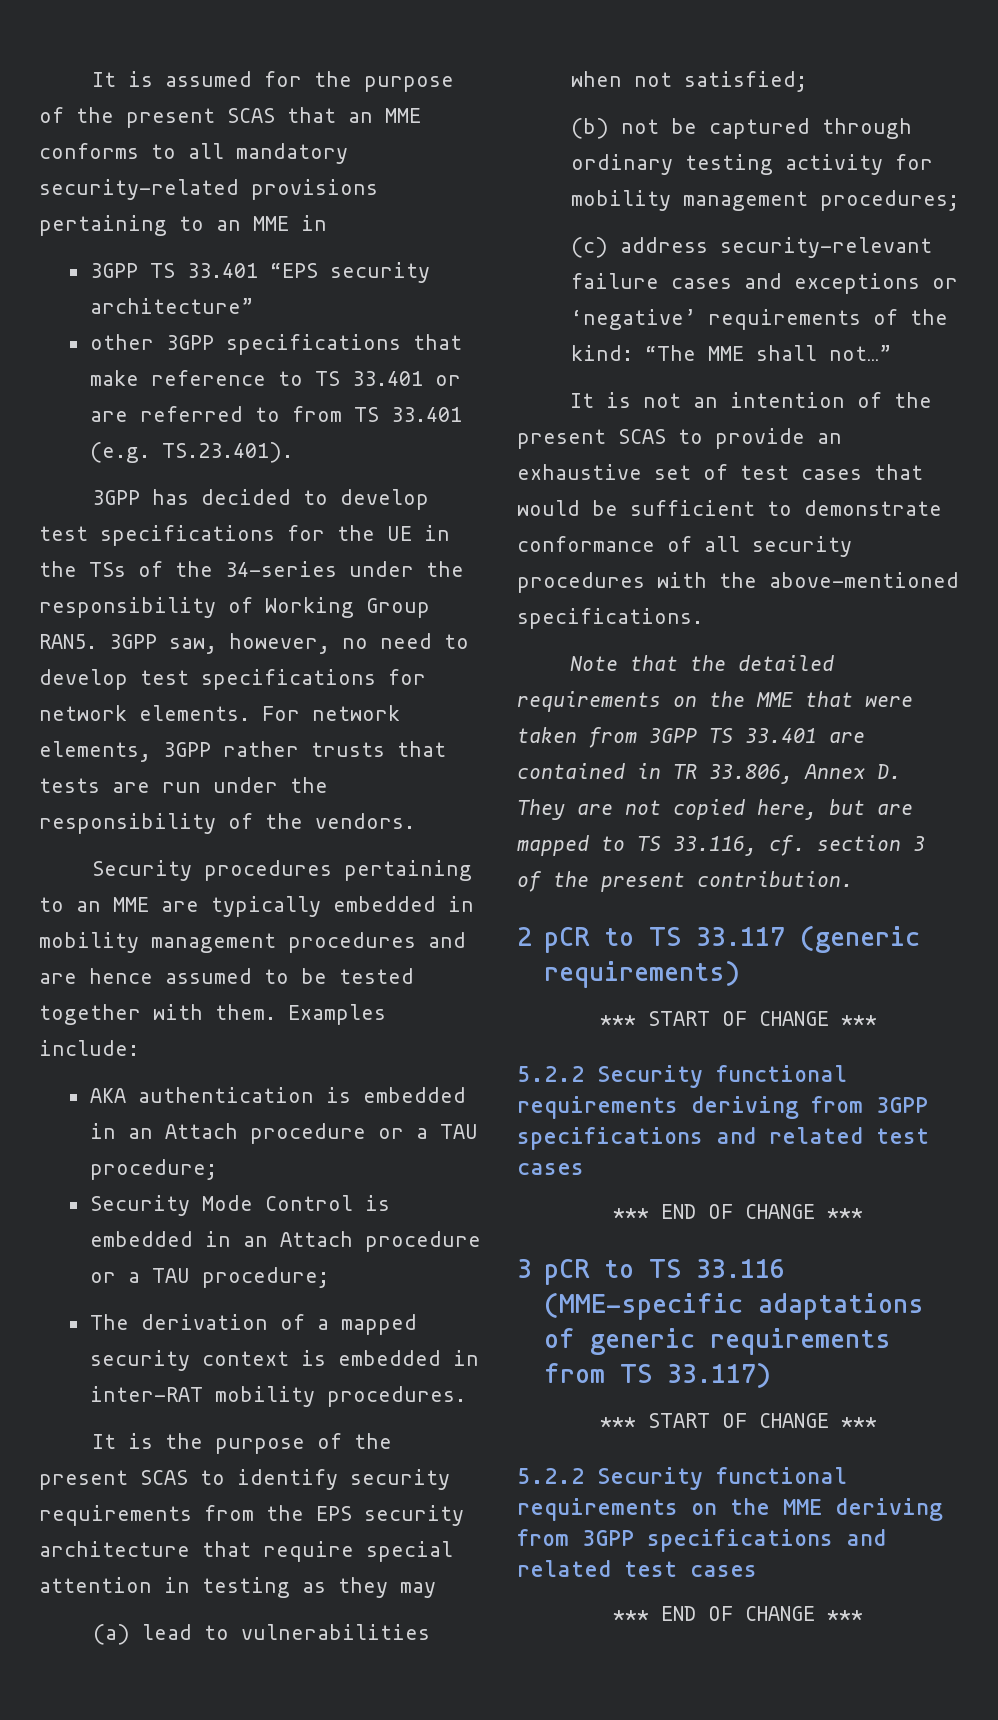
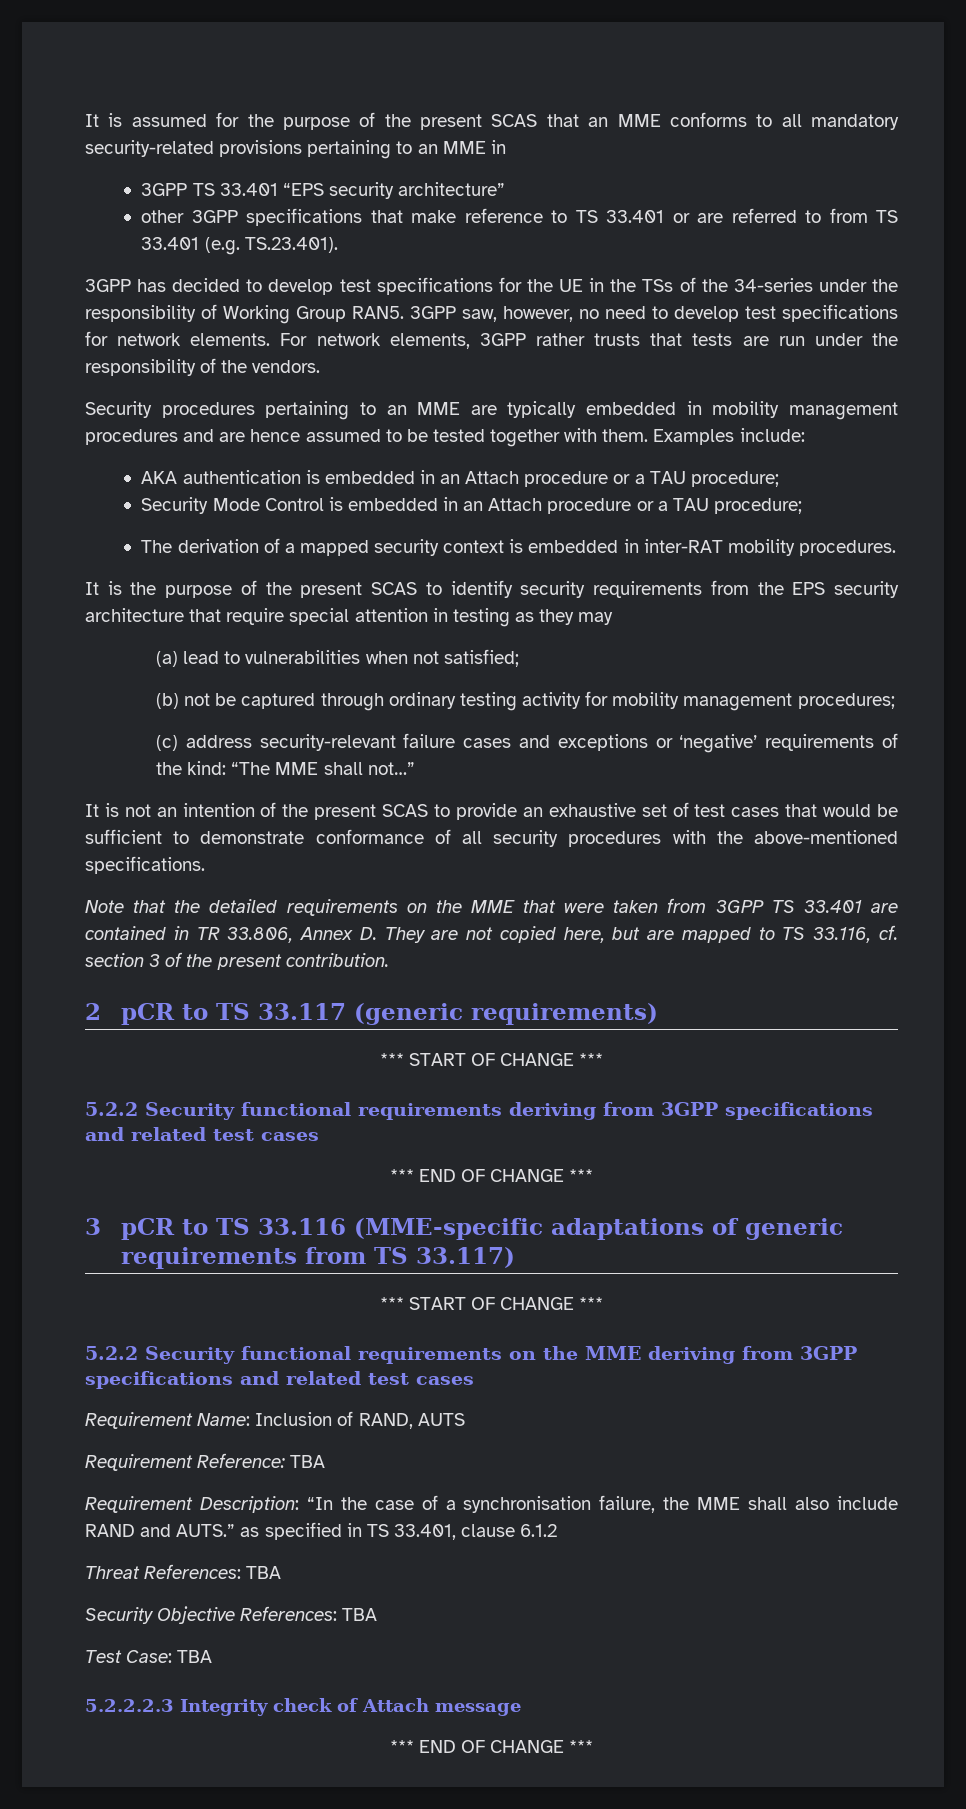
(757, 1571) none -> [85,1411,465,1429] [85,1453,326,1471] [85,1495,898,1513] [85,1522,558,1540] [85,1564,282,1579] [85,1606,378,1624] [85,1650,213,1663] [85,1698,521,1716] // Requirement Name: Inclusion of RAND, AUTS // Requirement Reference: TBA // Requirement Description: “In the case of a synchronisation failure, the MME shall also include RAND and AUTS.” as specified in TS 33.401, clause 6.1.2 // Threat References: TBA // Security Objective References: TBA // Test Case: TBA // 5.2.2.2.3 Integrity check of Attach message

